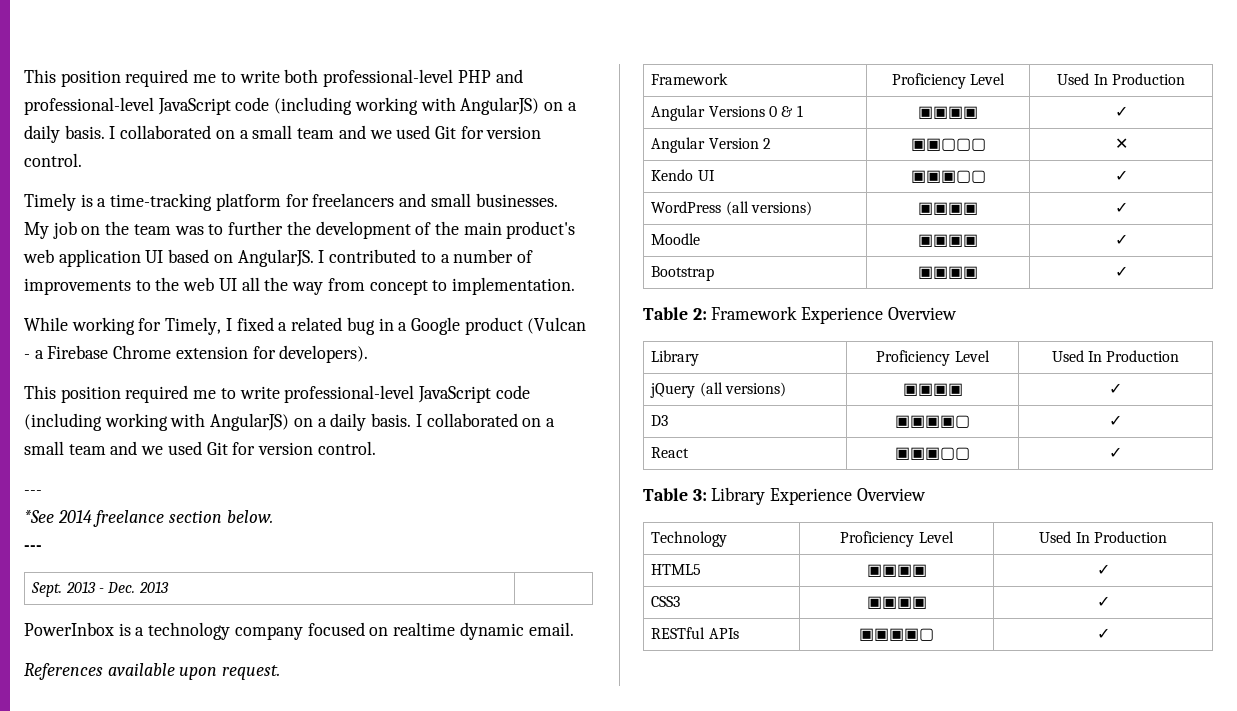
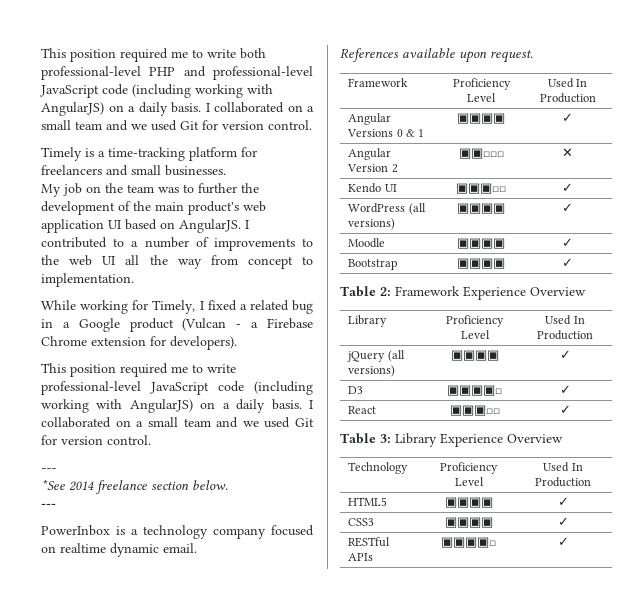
[31,581,169,597] // Sept. 2013 - Dec. 2013 | -> (56, 505) none
[910,138,986,151] ▣▣▢▢▢ -> [458,148,504,159] ▣▣□□□
[910,170,986,183] ▣▣▣▢▢ -> [456,183,506,194] ▣▣▣□□
[895,415,970,428] ▣▣▣▣▢ -> [447,385,502,396] ▣▣▣▣□
[895,447,970,460] ▣▣▣▢▢ -> [449,405,500,416] ▣▣▣□□
[859,628,934,641] ▣▣▣▣▢ -> [441,537,496,548] ▣▣▣▣□

